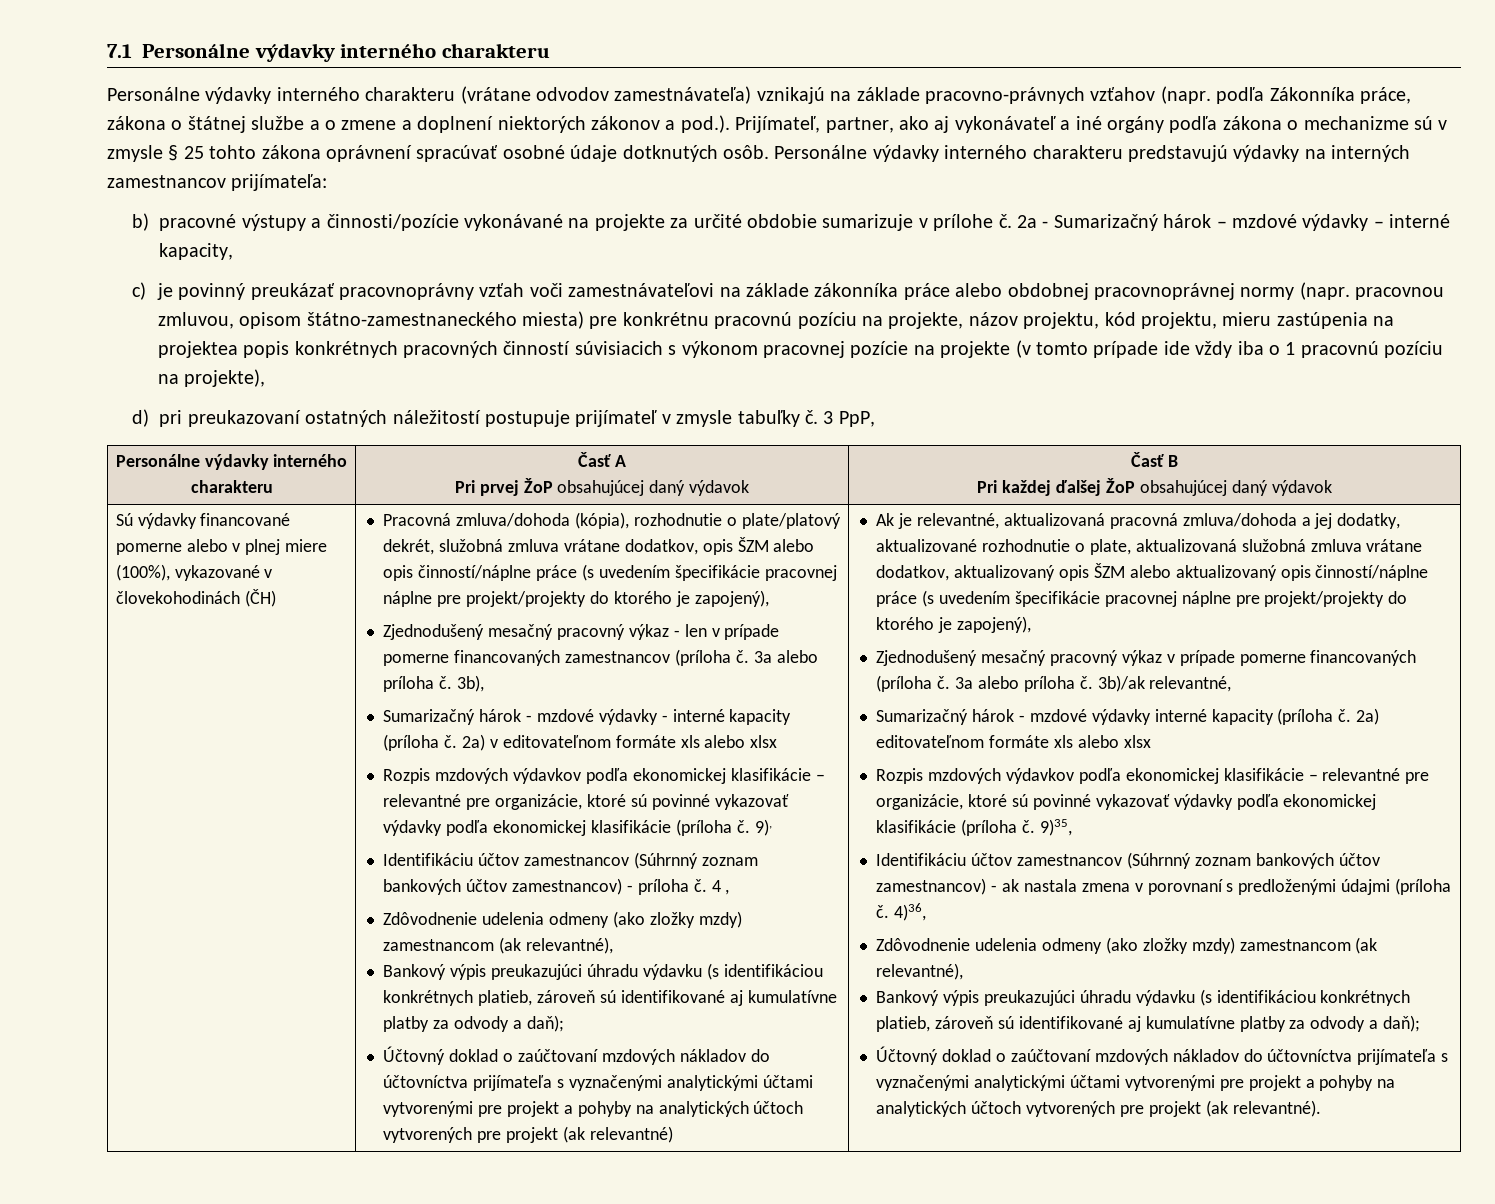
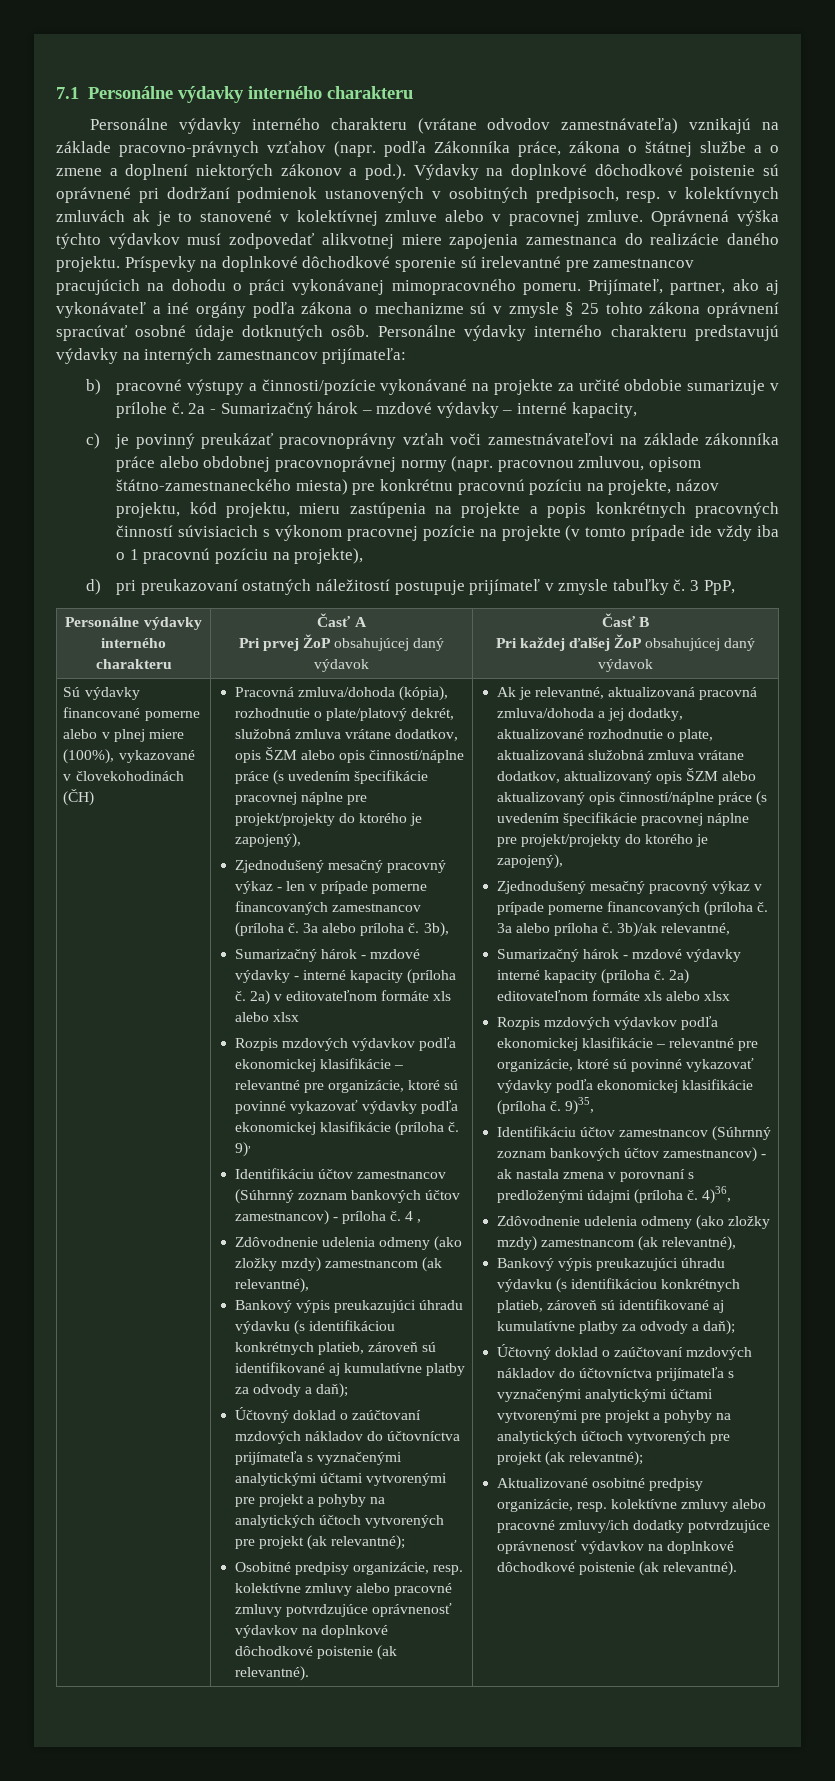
(730, 124) none -> [413,164,779,180] [56,187,779,203] [56,210,779,226] [56,233,780,249] [56,256,695,272] [56,279,581,295] Výdavky na doplnkové dôchodkové poistenie sú oprávnené pri dodržaní podmienok ustanovených v osobitných predpisoch, resp. v kolektívnych zmluvách ak je to stanovené v kolektívnej zmluve alebo v pracovnej zmluve. Oprávnená výška týchto výdavkov musí zodpovedať alikvotnej miere zapojenia zamestnanca do realizácie daného projektu. Príspevky na doplnkové dôchodkové sporenie sú irelevantné pre zamestnancov pracujúcich na dohodu o práci vykonávanej mimopracovného pomeru.
[157,341,238,358] projektea -> [461,502,538,518] projekte a
[589,1126,673,1143] relevantné) -> [331,1535,406,1550] [234,1562,464,1575] [234,1583,453,1596] [234,1603,452,1617] [234,1625,388,1638] [234,1645,397,1660] [234,1666,309,1681] relevantné); // Osobitné predpisy organizácie, resp. kolektívne zmluvy alebo pracovné zmluvy potvrdzujúce oprávnenosť výdavkov na doplnkové dôchodkové poistenie (ak relevantné).
(1228, 1108) none -> [568,1451,643,1466] [496,1478,703,1491] [496,1499,767,1512] [496,1520,771,1533] [496,1540,735,1554] [496,1561,659,1576] relevantné); // Aktualizované osobitné predpisy organizácie, resp. kolektívne zmluvy alebo pracovné zmluvy/ich dodatky potvrdzujúce oprávnenosť výdavkov na doplnkové dôchodkové poistenie (ak

